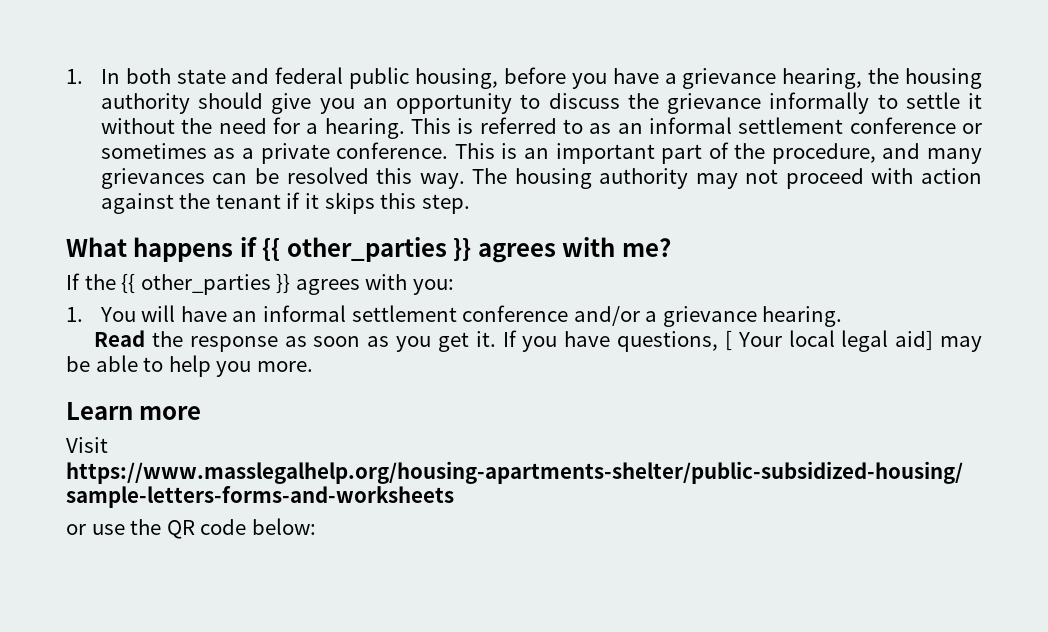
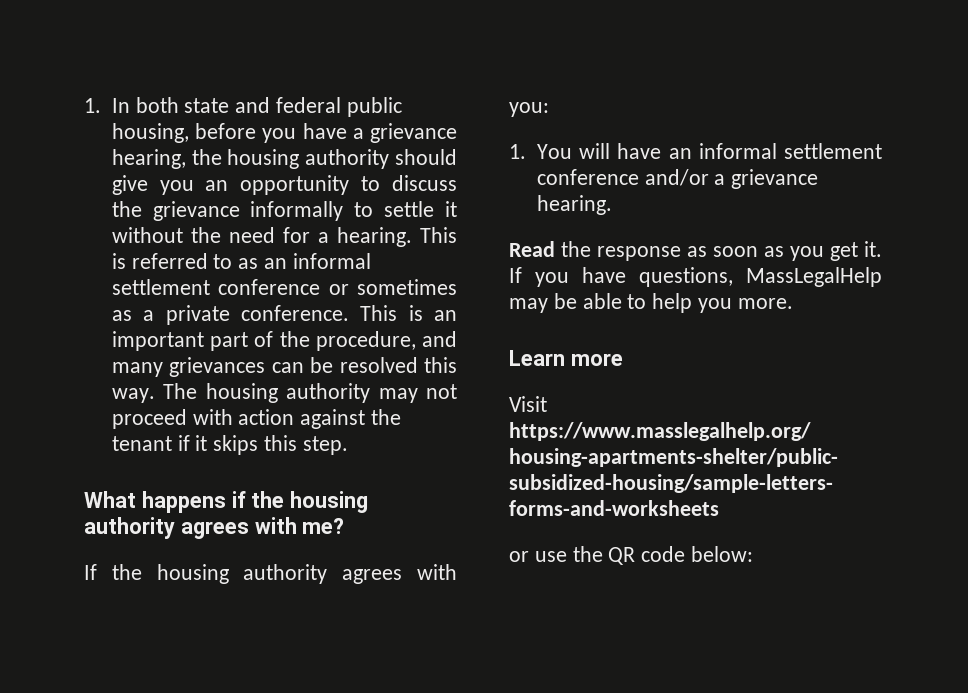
[262,237,472,262] {{ other_parties }} -> [251,491,369,513] [84,517,175,539] the housing authority
[121,273,291,295] {{ other_parties }} -> [156,564,328,584] housing authority
[724,330,934,352] [ Your local legal aid] -> [746,267,882,287] MassLegalHelp

